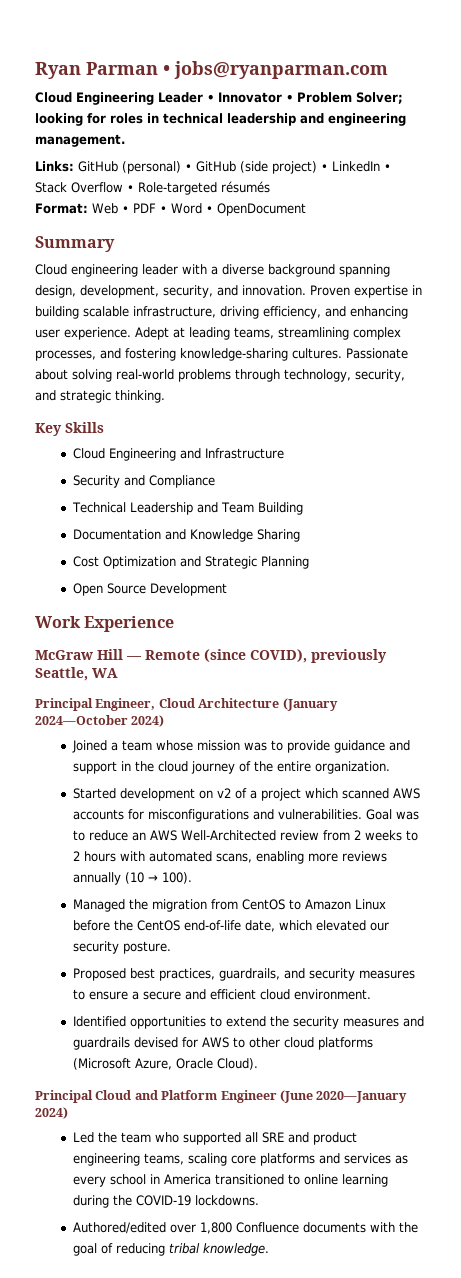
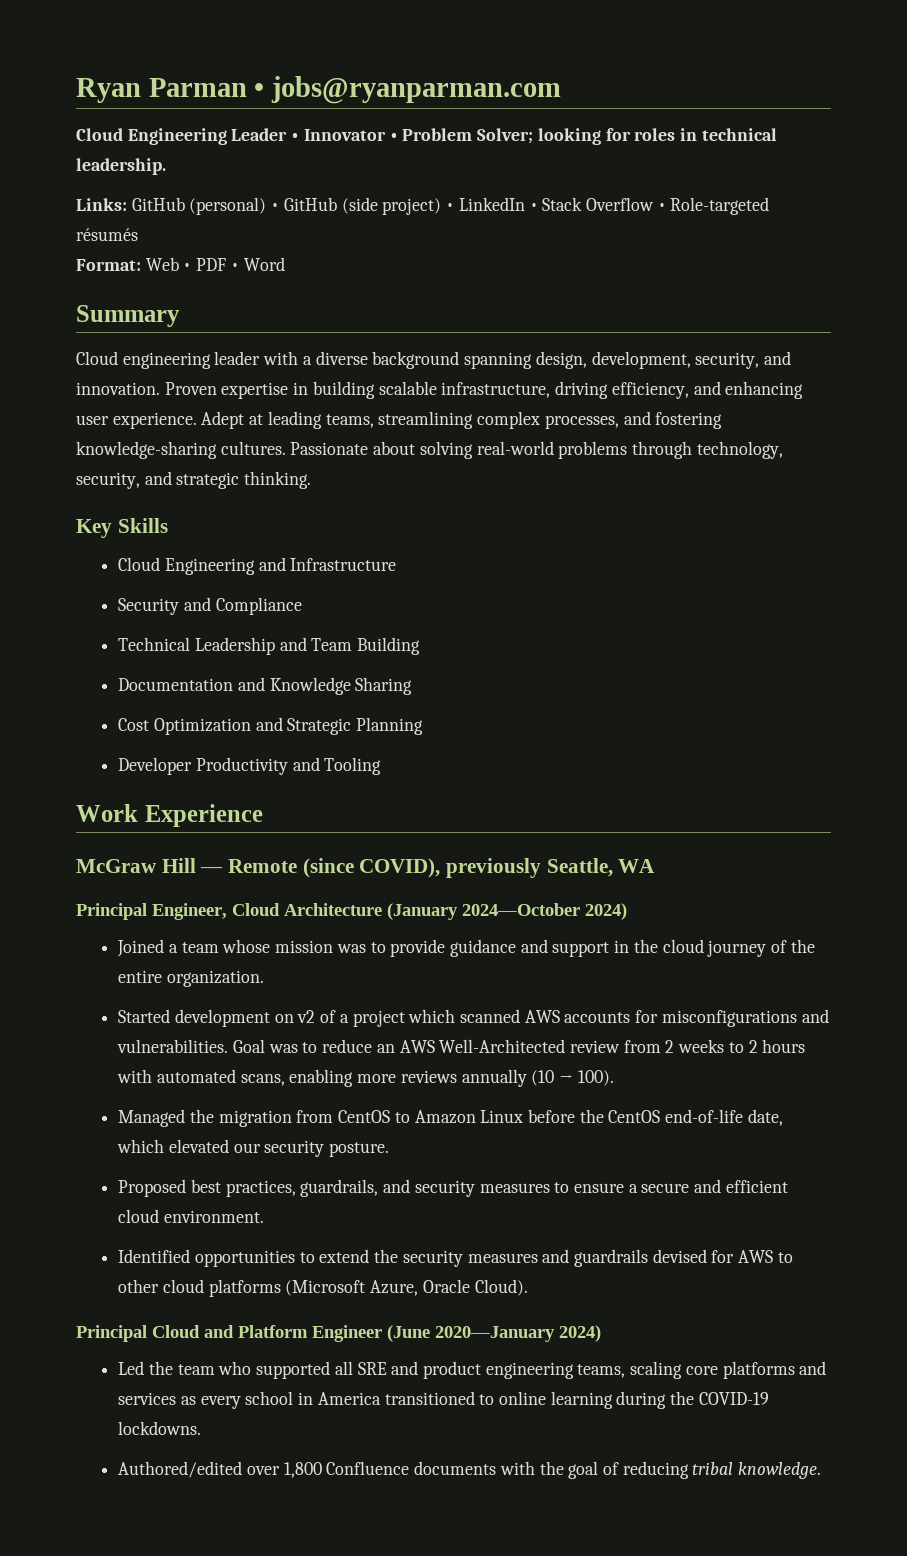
[227,113,406,126] [35,134,125,147] leadership and engineering management. -> [76,158,166,175] leadership.
[206,203,306,216] • OpenDocument -> (285, 264) none
[72,583,227,596] Open Source Development -> [118,757,382,775] Developer Productivity and Tooling

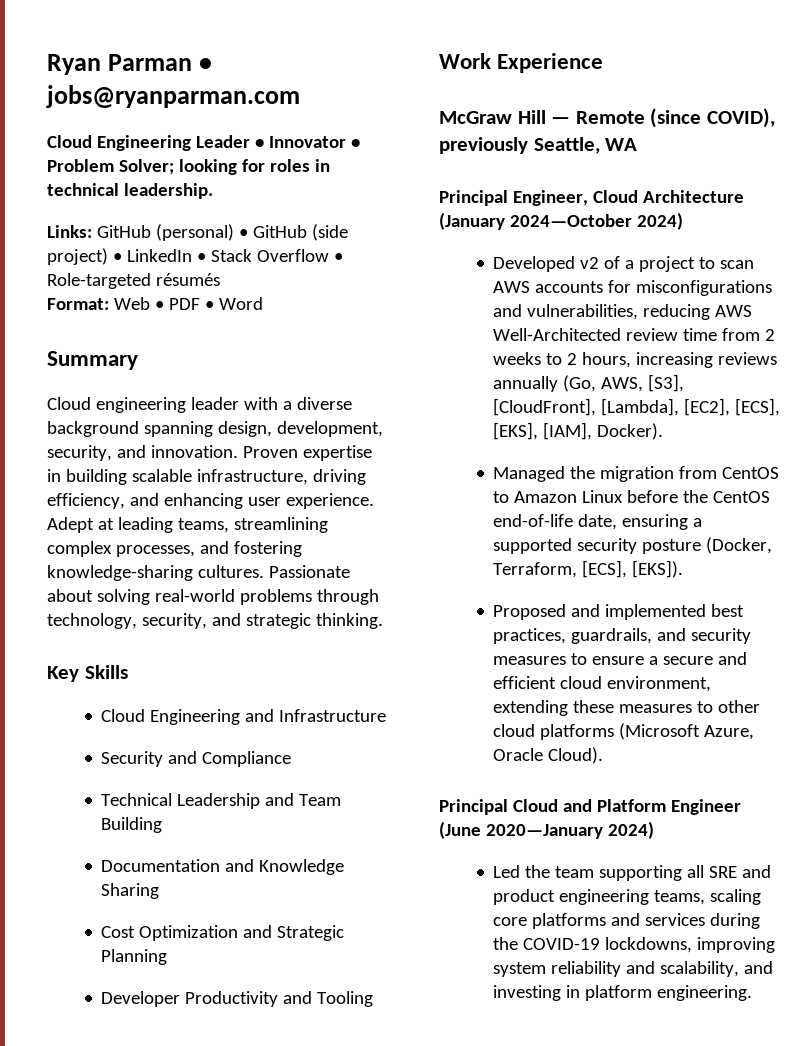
[117,939,815,957] [118,970,264,987] [118,1009,294,1027] Joined a team whose mission was to provide guidance and support in the cloud journey of the entire organization. // Started development on -> [493,256,576,272] Developed
[408,1009,521,1023] which scanned -> [699,257,755,269] to scan
[117,1039,395,1053] vulnerabilities. Goal was to reduce an -> [527,304,711,320] vulnerabilities, reducing
(621, 1046) none -> [683,328,718,341] time
[762,1039,806,1053] [117,1069,614,1087] hours with automated scans, enabling more reviews annually (10 → 100). -> [582,352,778,368] [493,374,685,392] [493,398,781,416] [493,422,664,440] hours, increasing reviews annually (Go, AWS, [S3], [CloudFront], [Lambda], [EC2], [ECS], [EKS], [IAM], Docker).
[117,1139,390,1157] which elevated our security posture. -> [622,514,703,530] [493,537,773,554] [493,560,684,578] ensuring a supported security posture (Docker, Terraform, [ECS], [EKS]).
(187, 1188) none -> [571,604,707,620] and implemented
[163,1210,264,1223] [118,1249,774,1267] environment. // Identified opportunities to extend the security measures and guardrails devised for AWS -> [607,676,712,692] [493,700,693,716] environment, extending these measures
[218,1361,331,1379] who supported -> [599,865,683,881] supporting
[180,1391,769,1409] [118,1421,202,1435] [118,1461,822,1479] as every school in America transitioned to online learning during the COVID-19 lockdowns. // Authored/edited over 1,800 Confluence documents with the goal of reducing tribal knowledge. -> [710,913,761,929] [493,937,776,953] [493,961,774,977] [493,985,753,1001] during the COVID-19 lockdowns, improving system reliability and scalability, and investing in platform engineering.

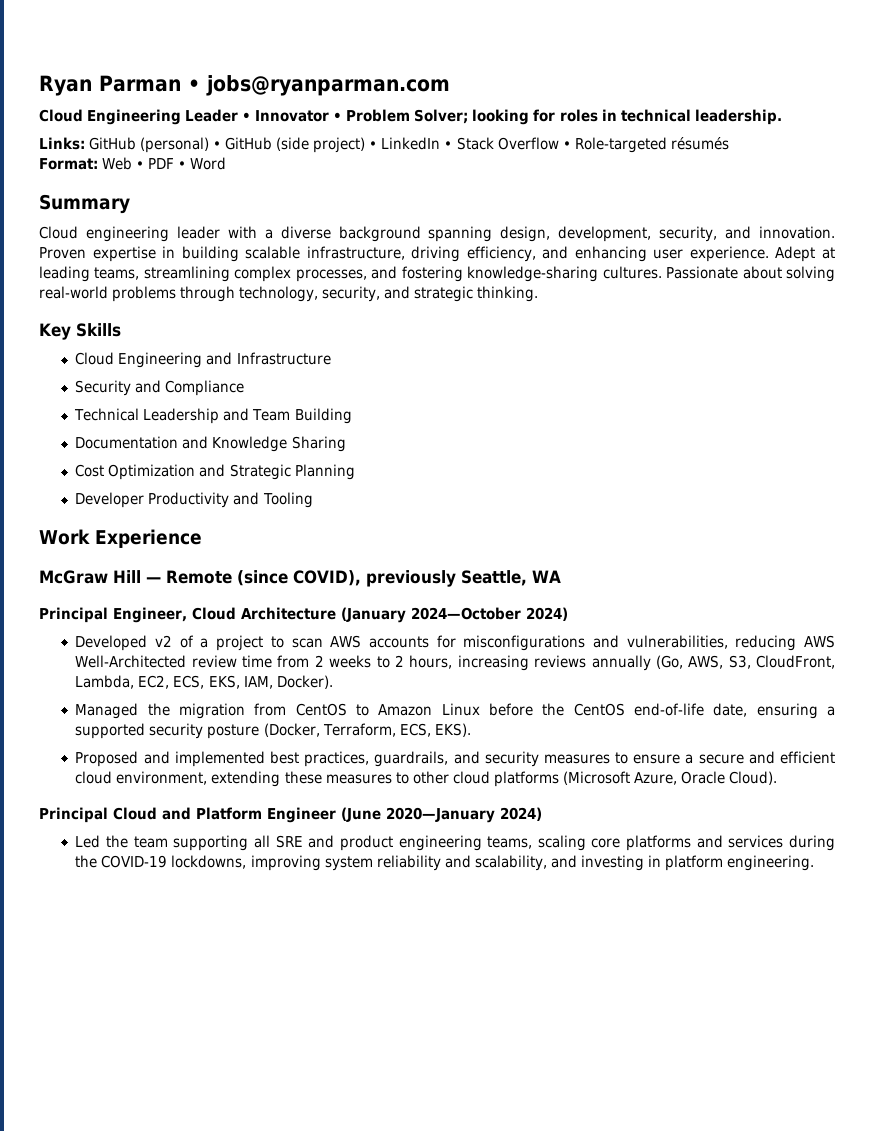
[648,374,685,392] [493,398,781,416] [493,422,593,440] [S3], [CloudFront], [Lambda], [EC2], [ECS], [EKS], [IAM], -> [728,655,836,669] [75,675,273,689] S3, CloudFront, Lambda, EC2, ECS, EKS, IAM,
[582,560,684,578] [ECS], [EKS]). -> [399,723,471,737] ECS, EKS).

